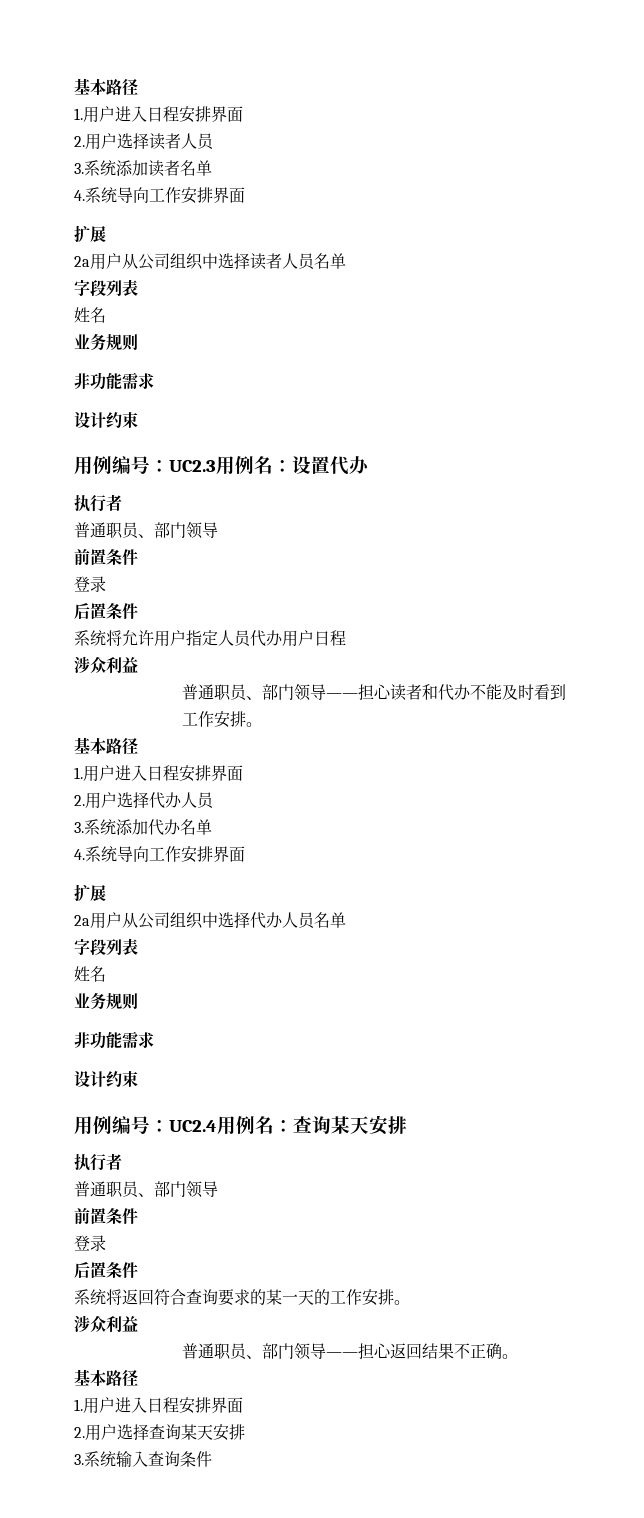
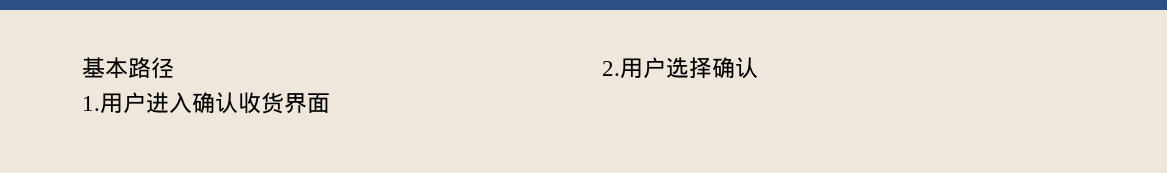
[74,78,138,95] [74,106,243,123] [74,133,214,150] [74,160,212,177] [74,187,245,204] [74,225,106,243] [74,253,346,270] [74,279,138,297] [74,307,106,323] [74,333,138,351] [74,372,154,389] [74,412,138,429] [74,456,369,475] [74,494,122,512] [74,522,218,539] [74,549,138,566] [74,576,106,592] [74,603,138,620] [74,630,346,647] [74,656,138,674] [182,684,567,701] [182,711,263,728] [74,737,138,754] [74,765,243,782] [74,792,214,809] [74,819,212,836] [74,846,245,863] [74,884,106,902] [74,912,346,929] [74,938,138,956] [74,966,106,982] [74,992,138,1010] [74,1031,154,1048] [74,1071,138,1088] [74,1115,407,1135] [74,1153,122,1171] [74,1181,218,1198] [74,1208,138,1225] [74,1235,106,1251] [74,1262,138,1279] [74,1289,410,1306] [74,1315,138,1333] [182,1343,519,1360] [74,1369,138,1386] [74,1397,243,1414] [74,1424,245,1441] [74,1451,212,1467] 基本路径 // 1.用户进入日程安排界面 // 2.用户选择读者人员 // 3.系统添加读者名单 // 4.系统导向工作安排界面 // 扩展 // 2a用户从公司组织中选择读者人员名单 // 字段列表 // 姓名 // 业务规则 // 非功能需求 // 设计约束 // 用例编号：UC2.3用例名：设置代办 // 执行者 // 普通职员、部门领导 // 前置条件 // 登录 // 后置条件 // 系统将允许用户指定人员代办用户日程 // 涉众利益 // 普通职员、部门领导――担心读者和代办不能及时看到工作安排。 // 基本路径 // 1.用户进入日程安排界面 // 2.用户选择代办人员 // 3.系统添加代办名单 // 4.系统导向工作安排界面 // 扩展 // 2a用户从公司组织中选择代办人员名单 // 字段列表 // 姓名 // 业务规则 // 非功能需求 // 设计约束 // 用例编号：UC2.4用例名：查询某天安排 // 执行者 // 普通职员、部门领导 // 前置条件 // 登录 // 后置条件 // 系统将返回符合查询要求的某一天的工作安排。 // 涉众利益 // 普通职员、部门领导――担心返回结果不正确。 // 基本路径 // 1.用户进入日程安排界面 // 2.用户选择查询某天安排 // 3.系统输入查询条件 -> [82,57,174,79] [82,92,330,114] [602,57,758,79] 基本路径 // 1.用户进入确认收货界面 // 2.用户选择确认

